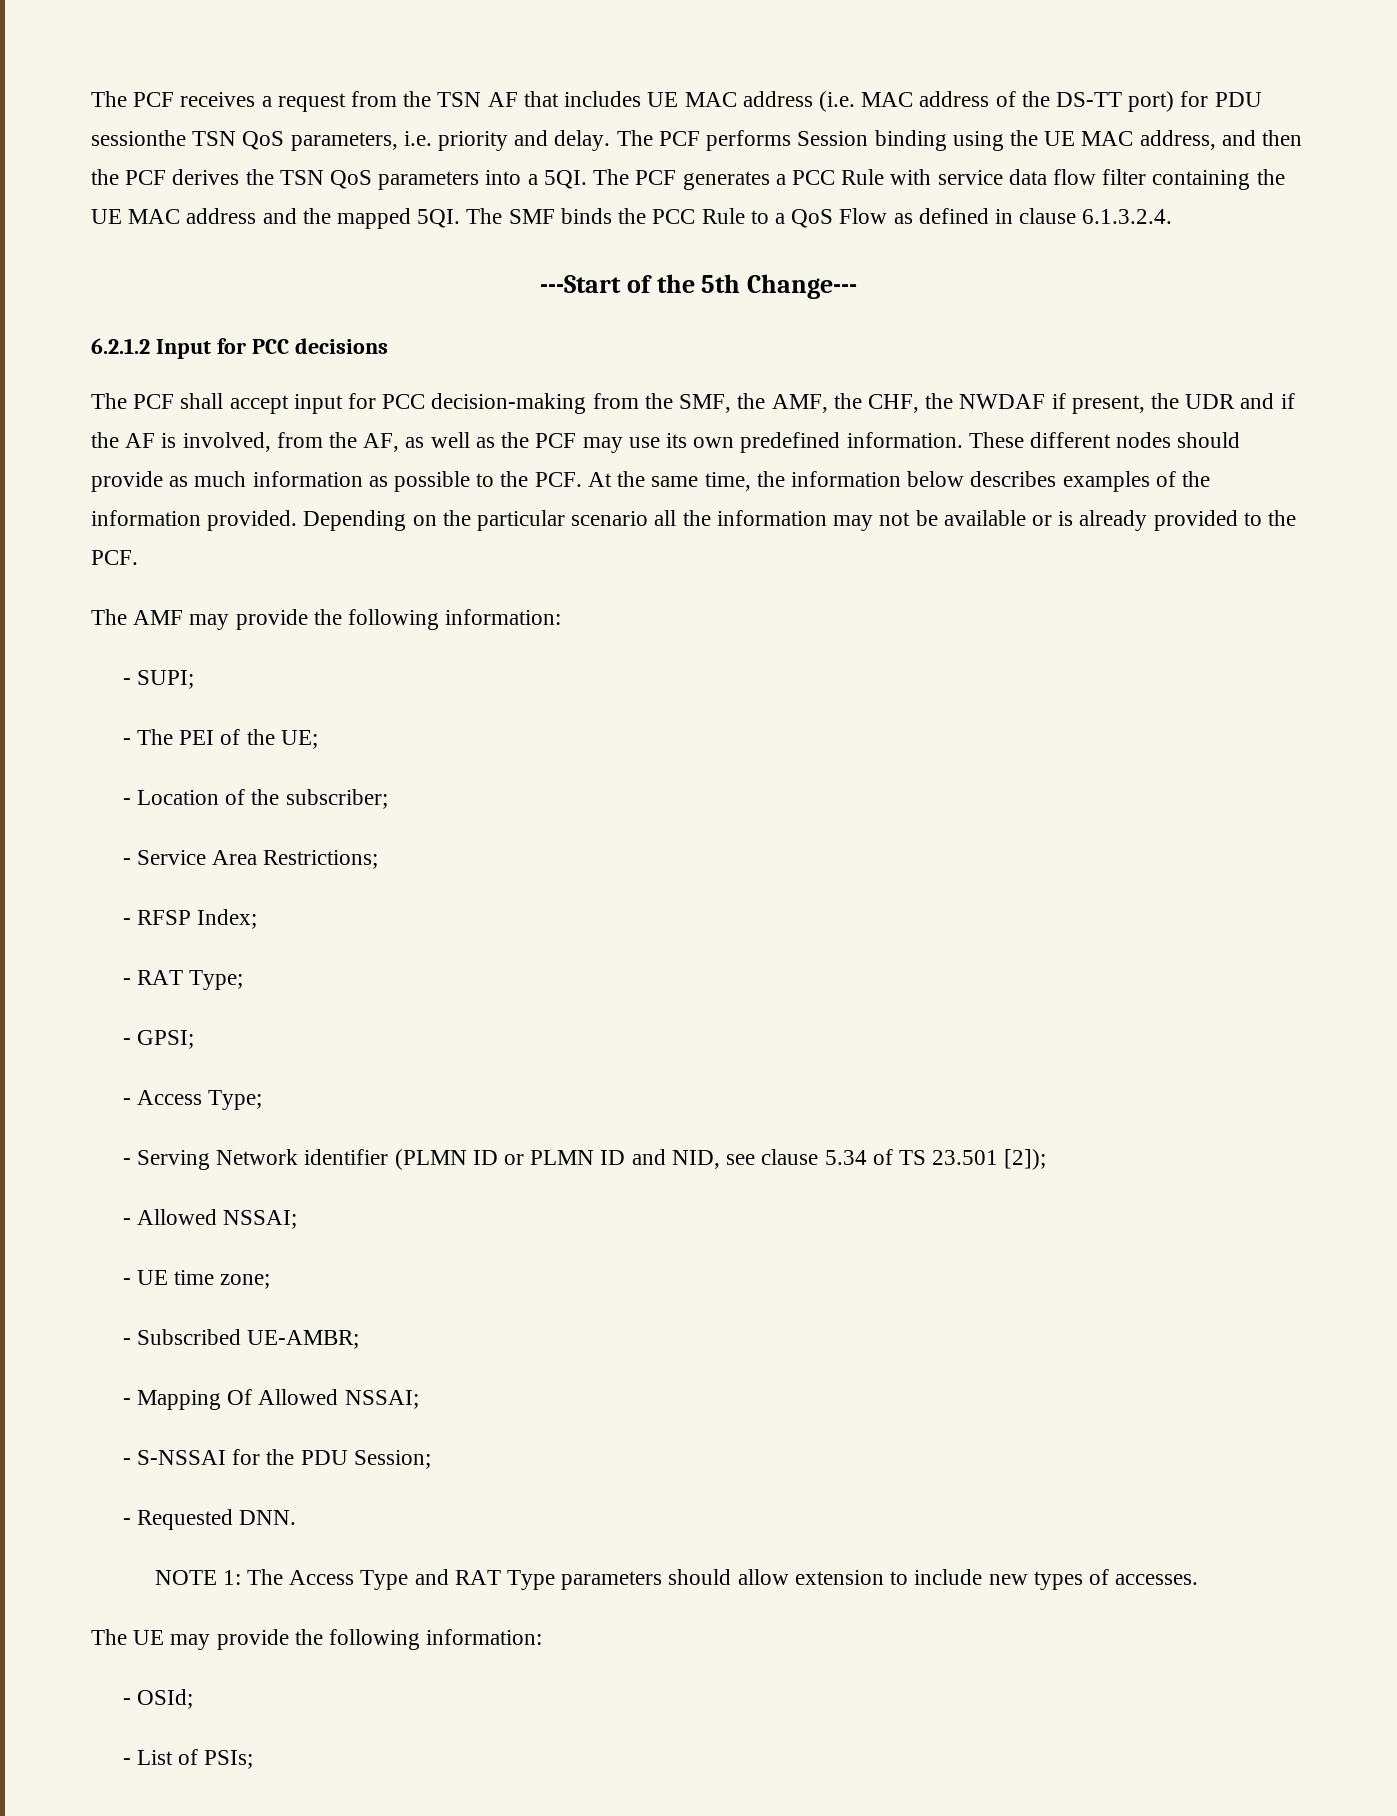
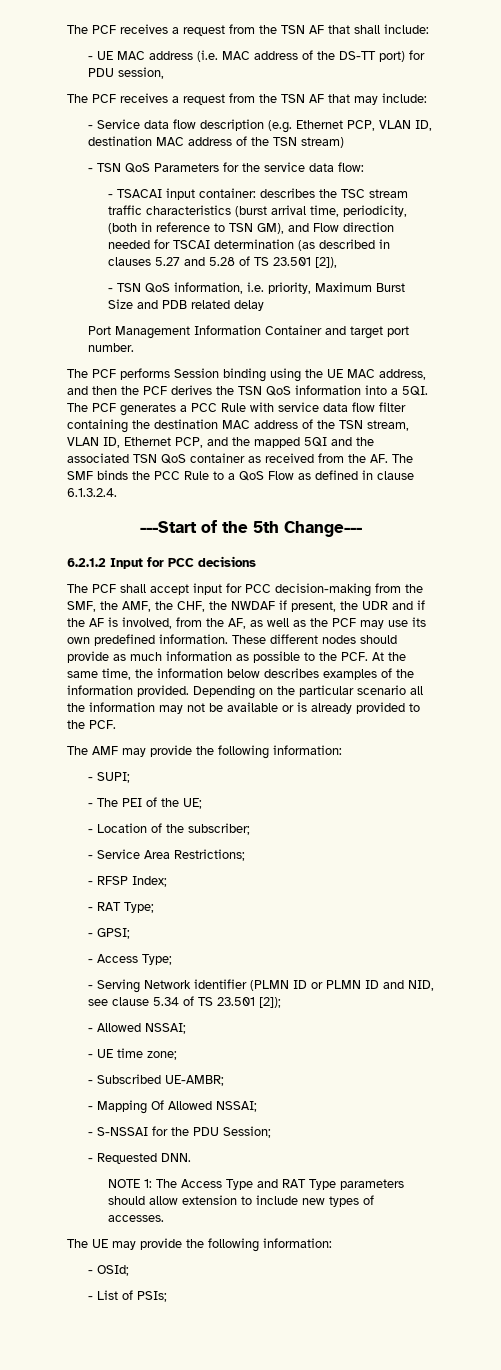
[564,91,642,107] includes -> [354,24,429,34] [87,56,93,60] shall include: // -
[91,130,611,151] sessionthe TSN QoS parameters, i.e. priority and delay. -> [117,67,164,79] [67,93,427,105] [87,119,432,133] [87,136,344,148] [87,162,364,173] [108,188,409,200] [108,205,408,217] [108,222,395,234] [108,239,391,251] [108,256,338,268] [108,282,406,294] [108,299,265,311] [87,325,409,339] [87,343,134,352] session, // The PCF receives a request from the TSN AF that may include: // - Service data flow description (e.g. Ethernet PCP, VLAN ID, destination MAC address of the TSN stream) // - TSN QoS Parameters for the service data flow: // - TSACAI input container: describes the TSC stream traffic characteristics (burst arrival time, periodicity, (both in reference to TSN GM), and Flow direction needed for TSCAI determination (as described in clauses 5.27 and 5.28 of TS 23.501 [2]), // - TSN QoS information, i.e. priority, Maximum Burst Size and PDB related delay // Port Management Information Container and target port number. //
[378,171,480,190] parameters -> [295,385,361,395] information
[91,208,461,229] UE MAC address and the mapped 5QI. -> [154,419,409,431] [67,437,374,448] [67,453,388,464] destination MAC address of the TSN stream, VLAN ID, Ethernet PCP, and the mapped 5QI and the associated TSN QoS container as received from the AF.

